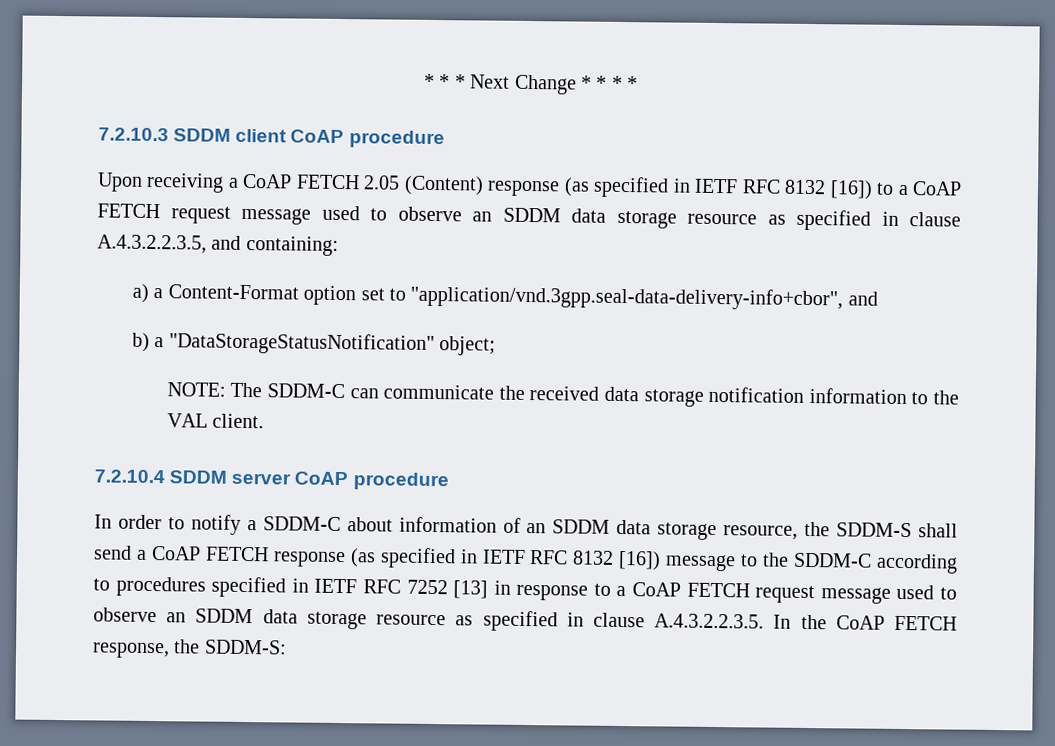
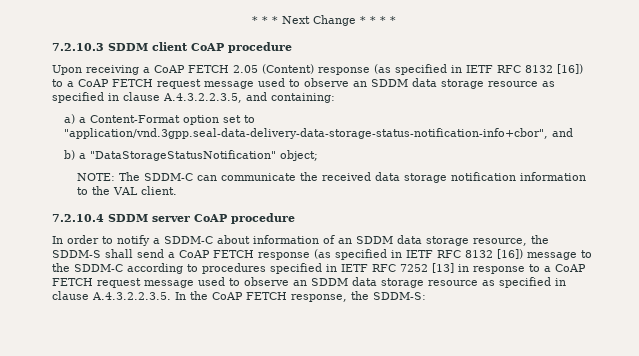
[410,285,844,311] "application/vnd.3gpp.seal-data-delivery-info+cbor", -> [64,128,549,139] "application/vnd.3gpp.seal-data-delivery-data-storage-status-notification-info+cbor",

